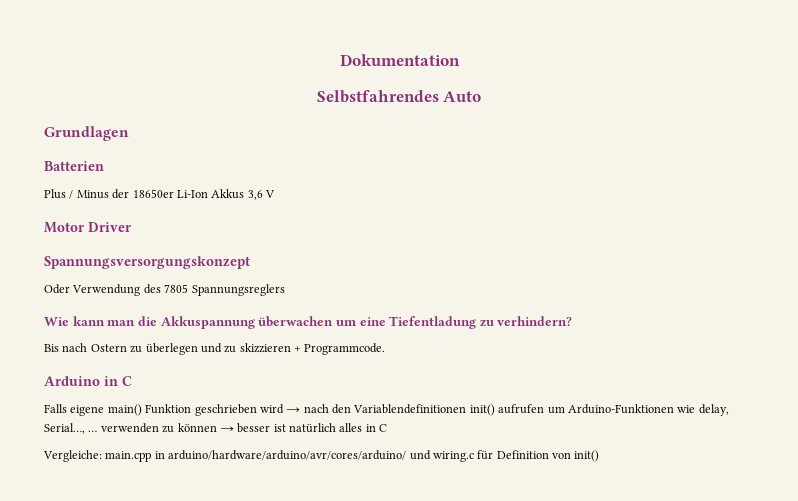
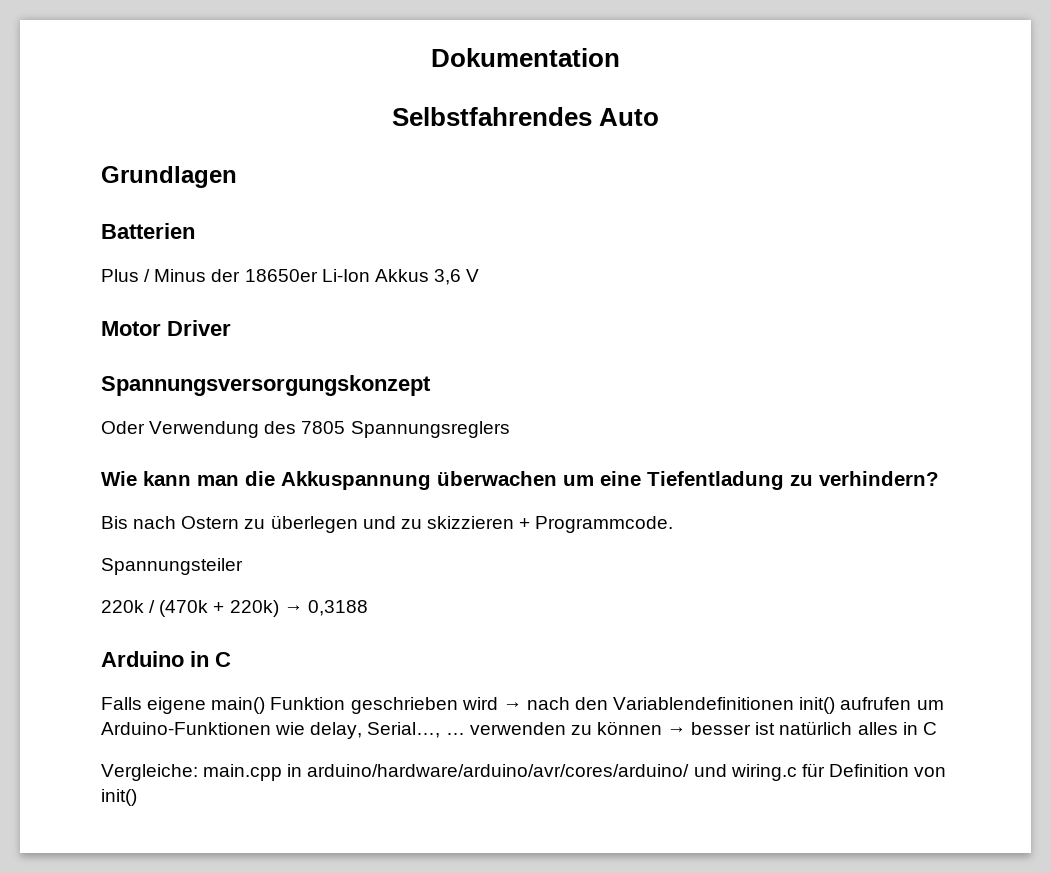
(386, 349) none -> [101,558,243,575] [101,600,368,617] // Spannungsteiler // 220k / (470k + 220k) → 0,3188

